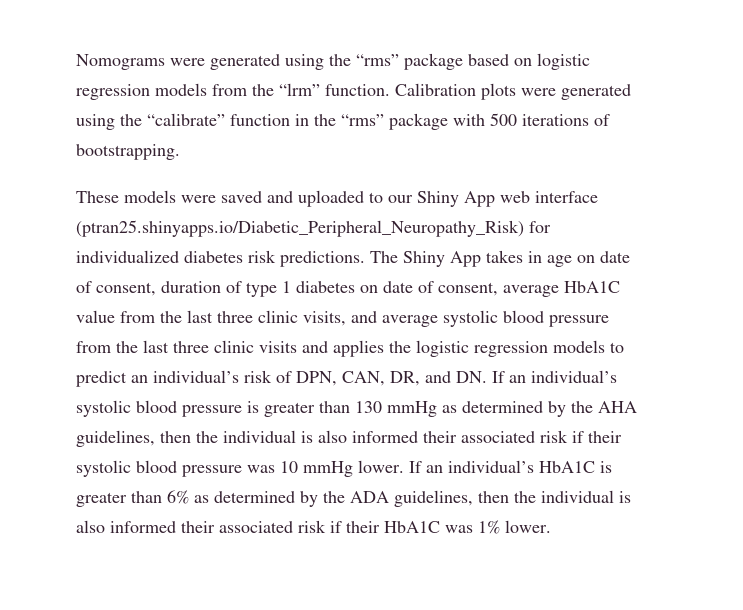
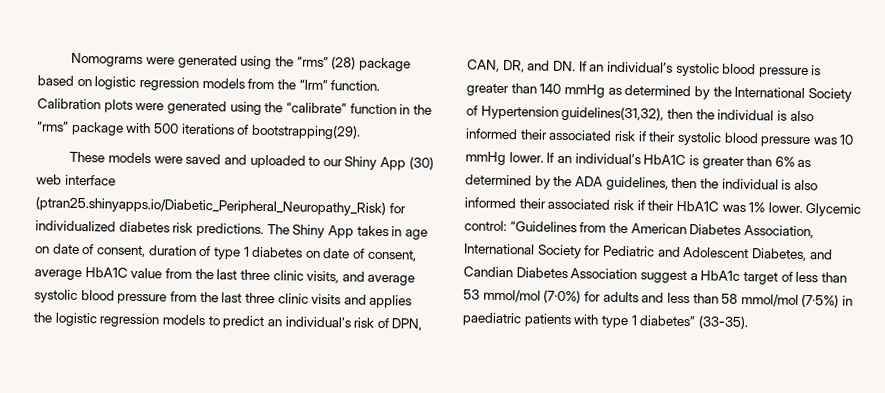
(399, 60) none -> [331,56,357,70] (28)
[76,144,180,160] bootstrapping. -> [250,123,361,140] bootstrapping(29).
(495, 199) none -> [408,156,434,170] (30)
[355,401,382,413] 130 -> [539,83,562,94] 140
[598,401,637,413] [76,430,155,447] AHA guidelines, -> [734,86,852,102] [466,105,665,122] International Society of Hypertension guidelines(31,32),
(551, 526) none -> [805,203,862,217] [464,220,814,239] [464,243,833,262] [463,266,847,285] [463,289,854,308] [462,312,749,330] Glycemic control: “Guidelines from the American Diabetes Association, International Society for Pediatric and Adolescent Diabetes, and Candian Diabetes Association suggest a HbA1c target of less than 53 mmol/mol (7·0%) for adults and less than 58 mmol/mol (7·5%) in paediatric patients with type 1 diabetes” (33-35).

